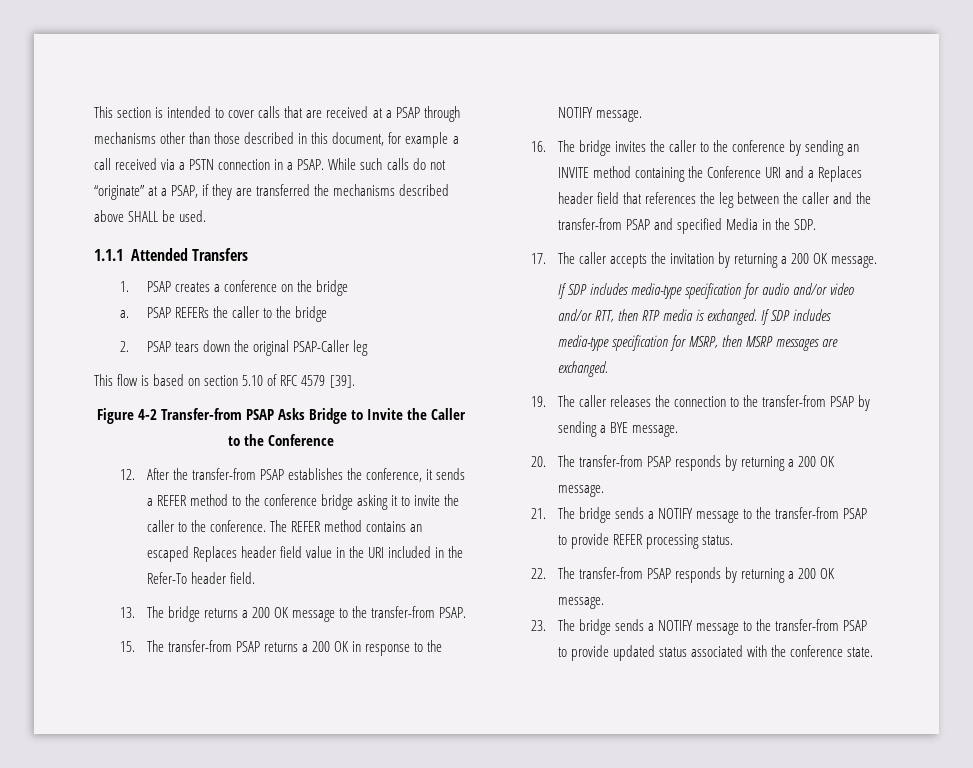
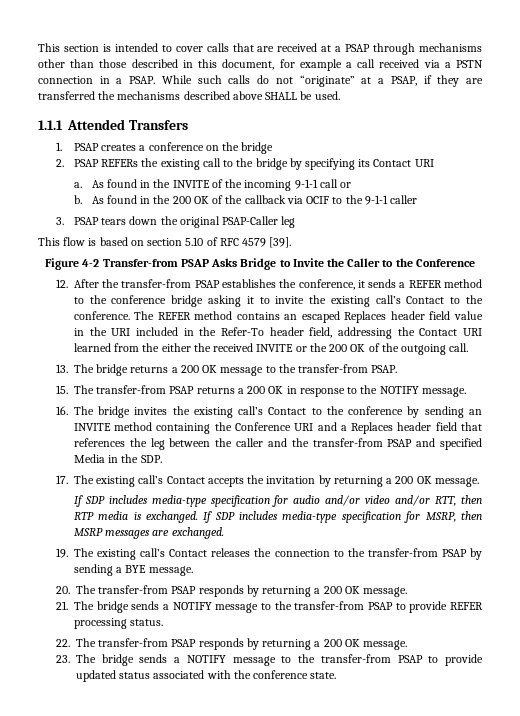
[120,310,130,318] a. -> [55,159,64,167] 2.
[231,306,259,318] caller -> [160,158,221,170] existing call
[120,341,130,352] // 2. -> [289,158,434,170] [73,179,352,191] [73,195,418,205] [55,217,64,225] by specifying its Contact URI // a. As found in the INVITE of the incoming 9-1-1 call or // b. As found in the 200 OK of the callback via OCIF to the 9-1-1 caller // 3.
[146,520,174,532] caller -> [330,295,445,307] existing call’s Contact
[229,572,255,584] field. -> [309,327,483,339] [73,343,469,355] field, addressing the Contact URI learned from the either the received INVITE or the 200 OK of the outgoing call.
[669,140,697,152] caller -> [193,406,307,418] existing call’s Contact
[578,252,606,264] caller -> [96,475,205,487] existing call’s Contact
[578,395,606,407] caller -> [97,548,208,560] existing call’s Contact

